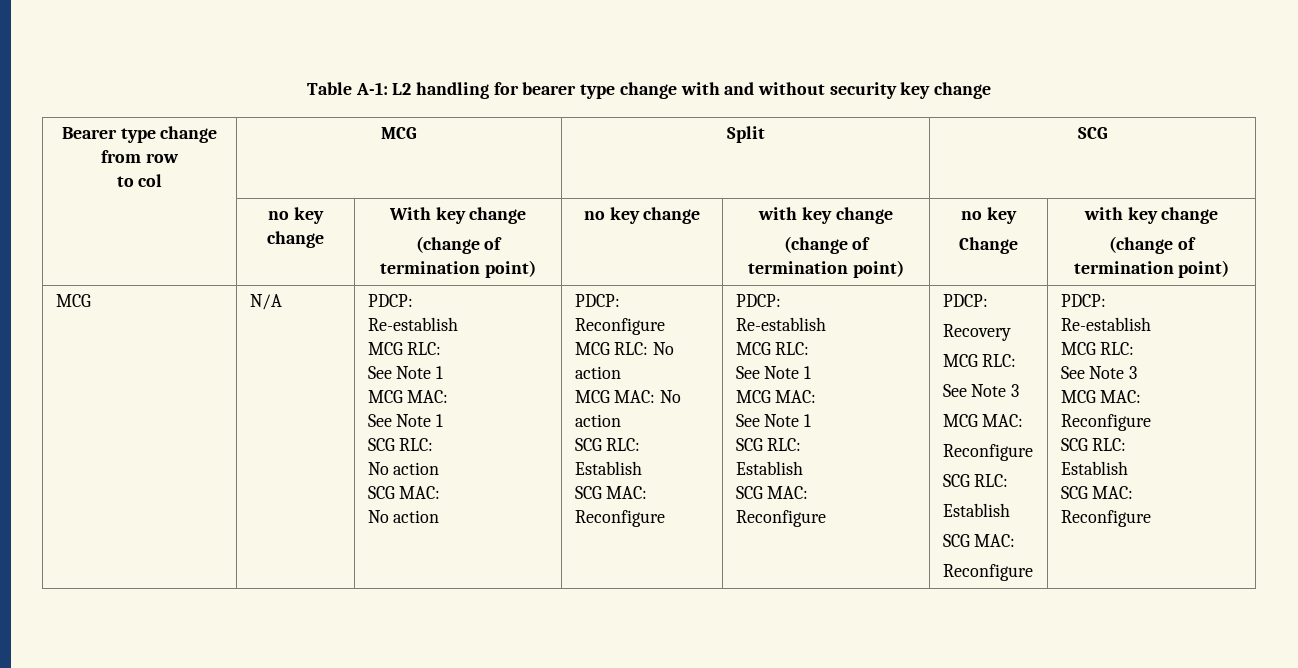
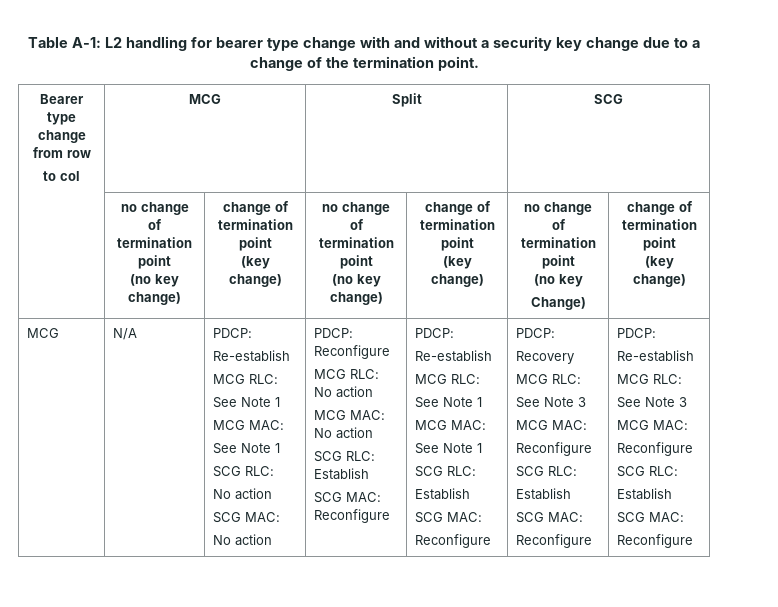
(826, 88) none -> [481,40,489,48] a
(992, 90) none -> [643,37,700,48] [249,56,479,71] due to a change of the termination point.
[293,207,324,224] [267,231,324,248] [388,207,527,224] [415,236,503,254] [380,260,536,278] [583,207,701,224] [758,207,893,224] [783,236,871,254] [748,260,904,278] [961,207,1017,224] [959,237,1019,254] [1083,207,1219,224] [1109,236,1196,254] [1073,260,1230,278] key change | With key change // (change of termination point) | no key change | with key change // (change of termination point) | no key // Change | with key change // (change of termination point) -> [140,202,189,215] [148,219,162,230] [117,237,192,248] [138,255,171,269] [130,274,179,287] [128,292,181,305] [222,201,289,215] [217,219,293,230] [238,237,272,251] [240,256,270,269] [228,274,282,287] [322,202,390,215] [349,219,364,230] [318,237,394,248] [339,255,373,269] [331,274,381,287] [329,292,383,305] [424,201,491,215] [419,219,495,230] [440,237,474,251] [442,256,472,269] [430,274,484,287] [524,202,592,215] [551,219,566,230] [520,237,596,248] [541,255,575,269] [533,274,583,287] [530,297,586,310] [626,201,693,215] [621,219,697,230] [642,237,676,251] [644,256,674,269] [632,274,686,287] change of termination point // (no key change) | change of termination point // (key change) | no change of termination point // (no key change) | change of termination point // (key change) | no change of termination point // (no key // Change) | change of termination point // (key change)

